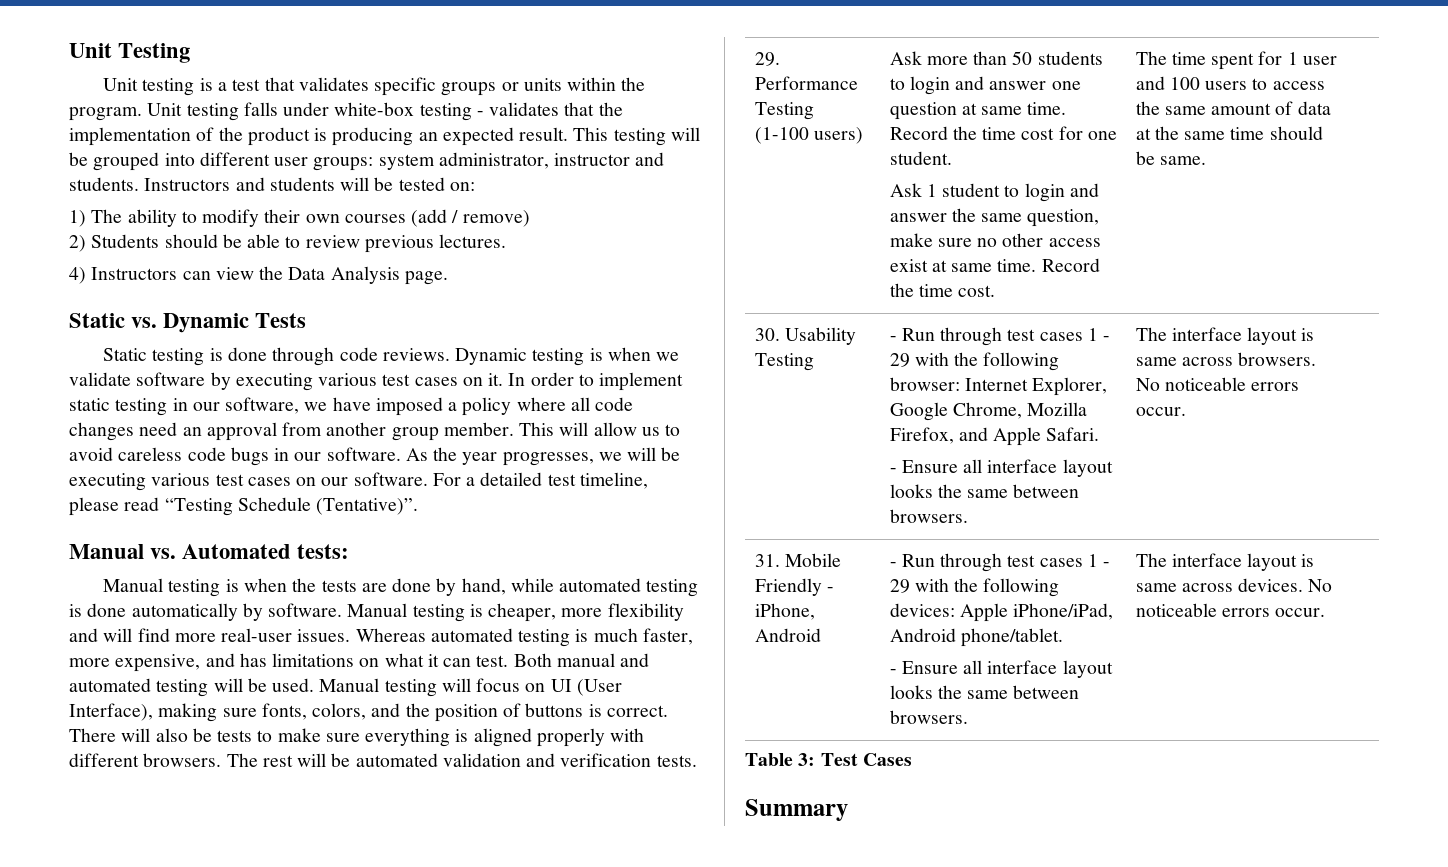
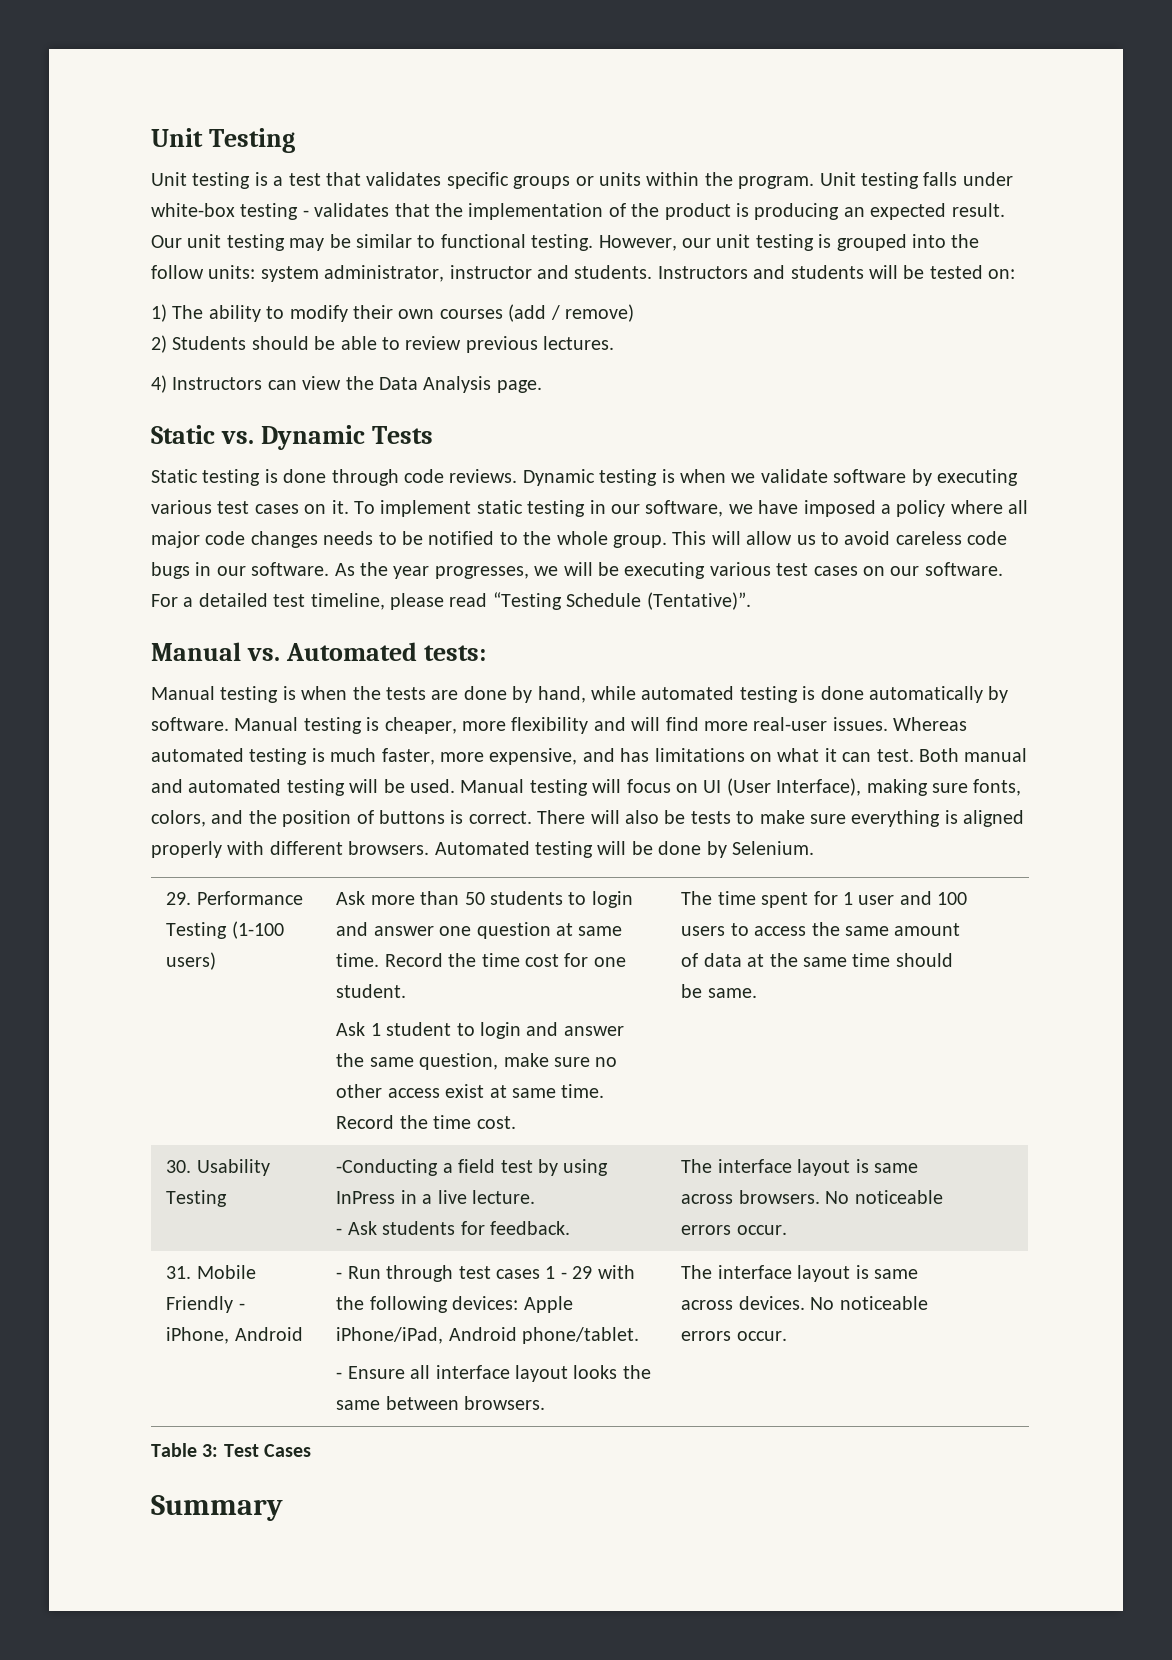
[573,127,700,146] [69,152,374,171] This testing will be grouped into different user groups: -> [151,234,980,251] [151,265,256,279] Our unit testing may be similar to functional testing. However, our unit testing is grouped into the follow units:
[508,372,594,386] In order to -> [354,501,375,514] To
(590, 404) none -> [151,531,200,548] major
[139,422,514,441] need an approval from another group member. -> [323,531,667,548] needs to be notified to the whole group.
[226,753,697,767] The rest will be automated validation and verification tests. -> [434,841,814,858] Automated testing will be done by Selenium.
[889,327,1111,346] [889,352,1060,371] [889,377,1108,396] [889,402,1088,421] [889,427,1100,446] [889,459,1113,477] [889,484,1080,498] [889,509,968,523] - Run through test cases 1 - 29 with the following browser: Internet Explorer, Google Chrome, Mozilla Firefox, and Apple Safari. // - Ensure all interface layout looks the same between browsers. -> [336,1159,609,1176] [336,1190,536,1204] [336,1221,571,1235] -Conducting a field test by using InPress in a live lecture. // - Ask students for feedback.

